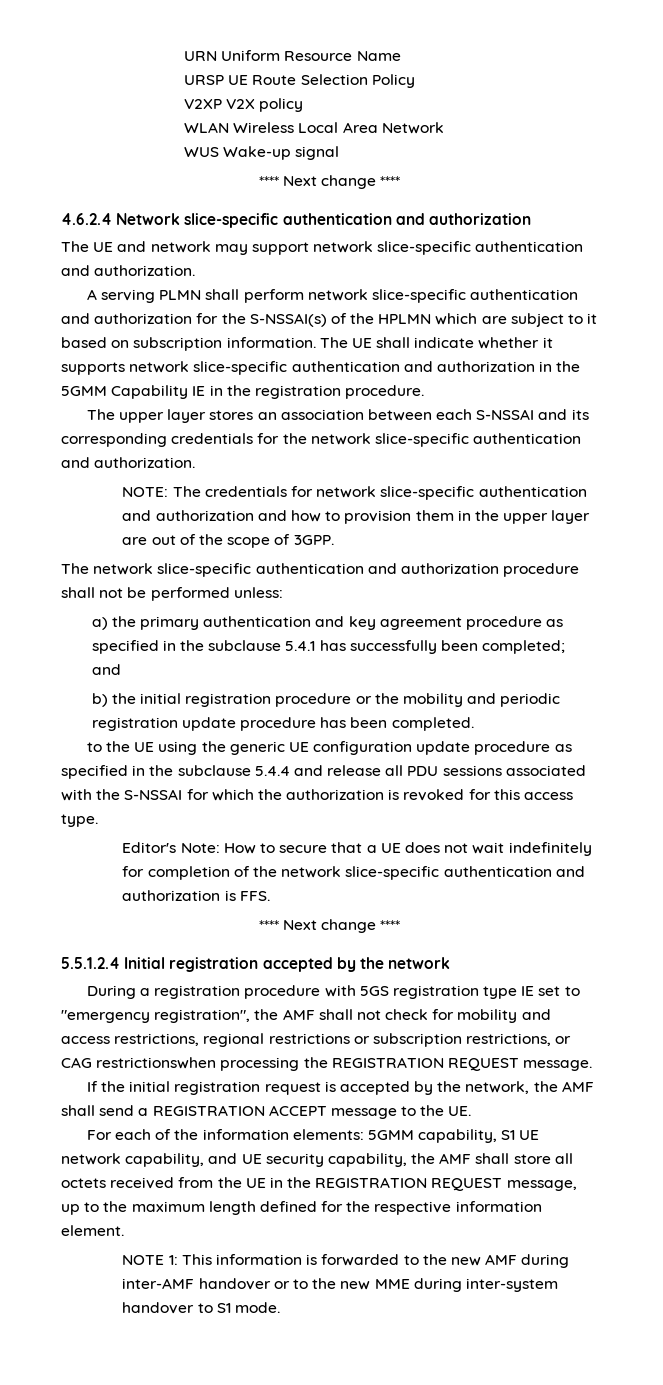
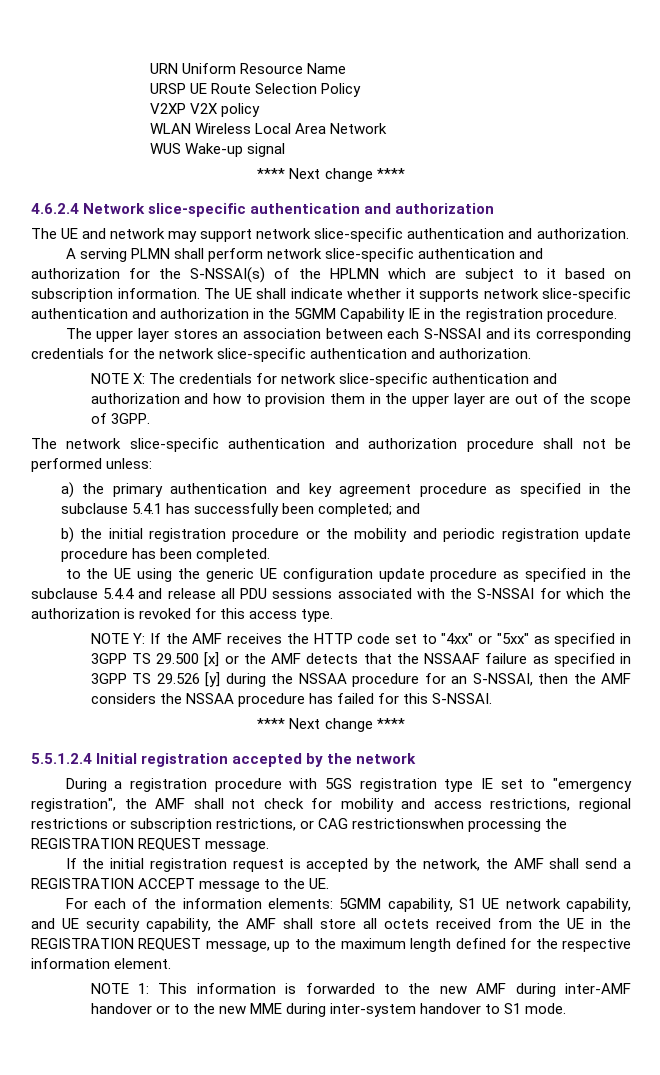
[122,487,169,497] NOTE: -> [90,373,145,384] NOTE X:
[122,842,592,856] [122,866,585,880] [122,890,270,901] Editor's Note: How to secure that a UE does not wait indefinitely for completion of the network slice-specific authentication and authorization is FFS. -> [90,633,631,647] [90,652,632,667] [90,672,631,687] [90,693,492,707] NOTE Y: If the AMF receives the HTTP code set to "4xx" or "5xx" as specified in 3GPP TS 29.500 [x] or the AMF detects that the NSSAAF failure as specified in 3GPP TS 29.526 [y] during the NSSAA procedure for an S-NSSAI, then the AMF considers the NSSAA procedure has failed for this S-NSSAI.

